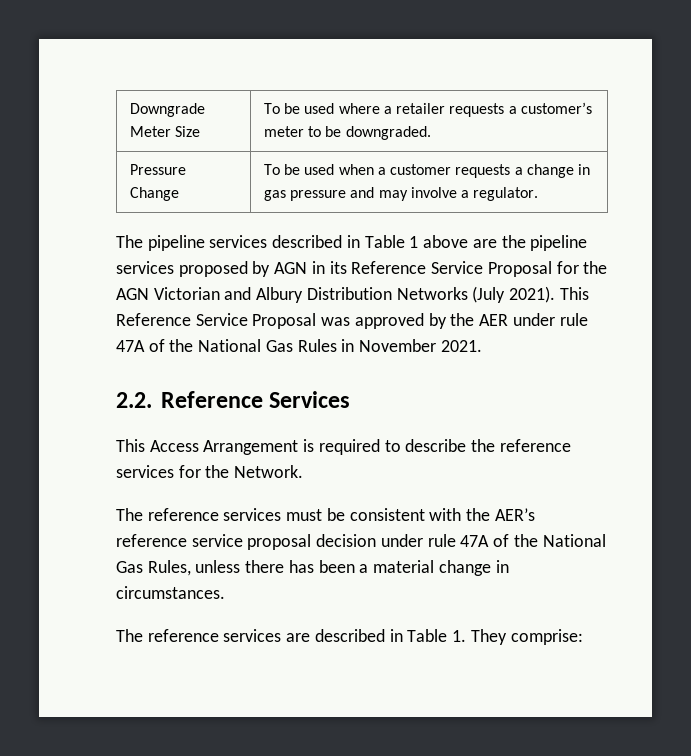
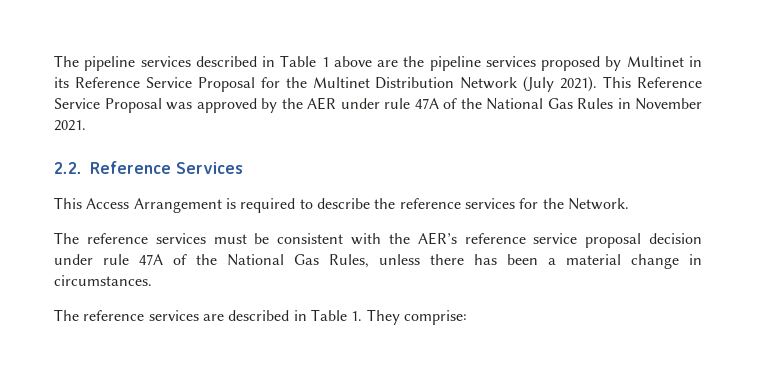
[129,103,205,117] [129,126,200,137] [263,102,593,117] [263,126,431,140] [129,164,186,175] [129,187,179,201] [263,164,591,178] [263,187,539,201] Downgrade Meter Size | To be used where a retailer requests a customer’s meter to be downgraded. // Pressure Change | To be used when a customer requests a change in gas pressure and may involve a regulator. // -> (54, 61) none
[274,262,308,274] AGN -> [626,56,684,67] Multinet
[116,287,468,303] AGN Victorian and Albury Distribution Networks -> [312,77,518,89] Multinet Distribution Network

